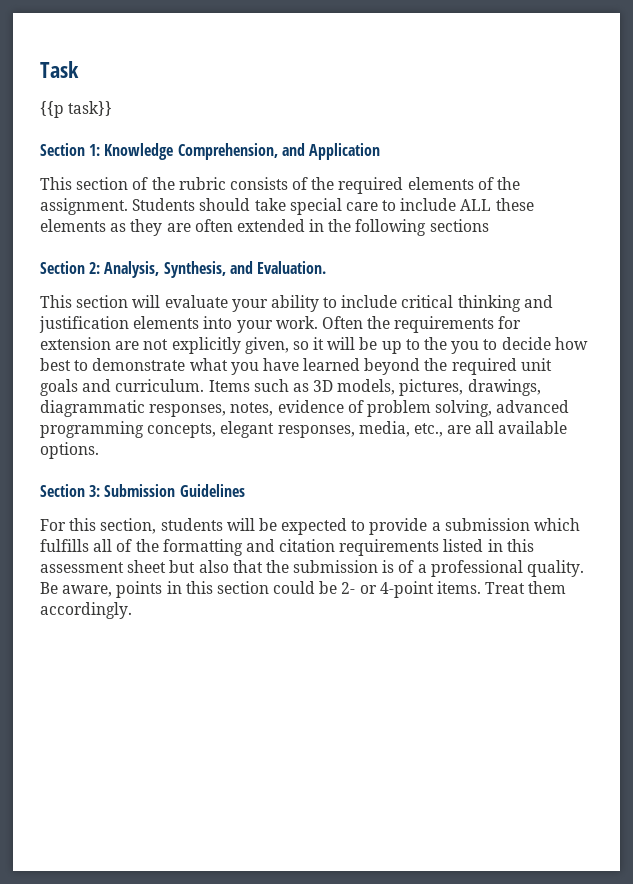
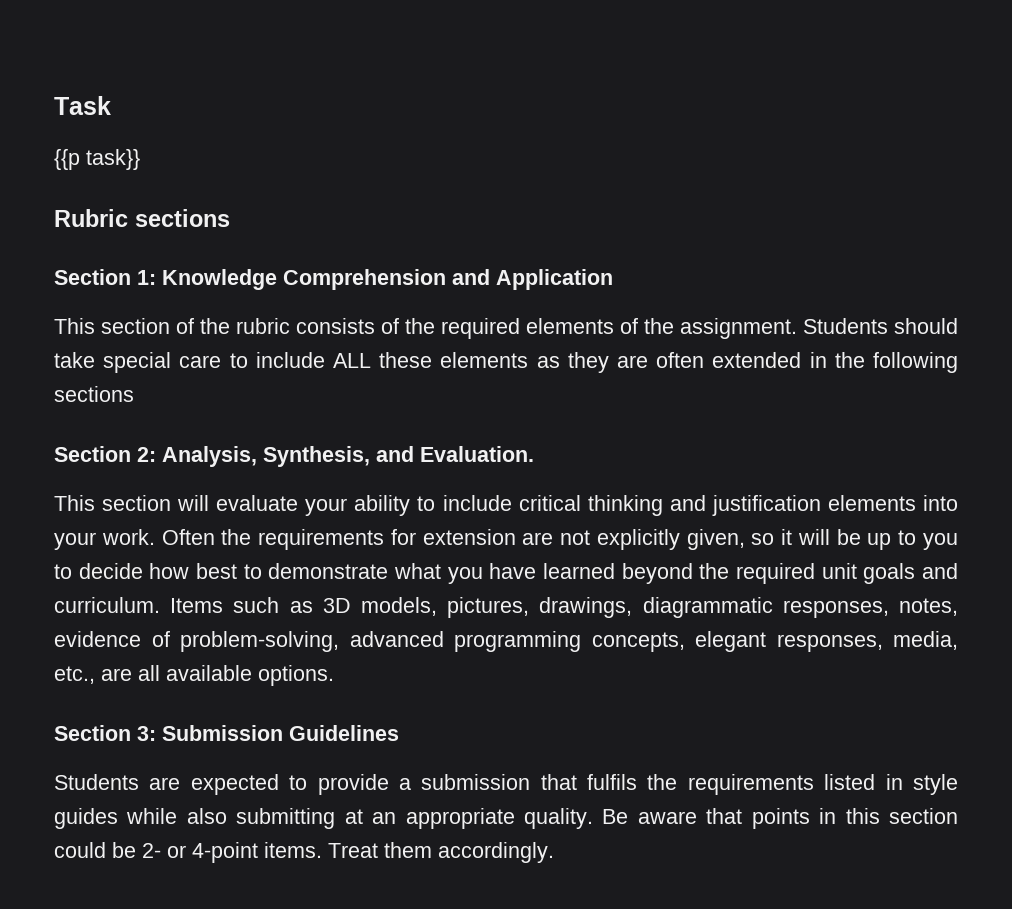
(113, 108) none -> [54,209,230,227] // Rubric sections
[177,143,278,160] Comprehension, -> [283,269,446,290] Comprehension
[424,337,448,350] the -> (917, 537) none
[366,400,493,417] problem solving, -> [180,631,339,652] problem-solving,
[40,518,277,534] For this section, students will be -> [54,774,181,790] Students are
[534,518,581,531] [40,539,534,556] [40,560,585,577] [40,582,113,597] which fulfills all of the formatting and citation requirements listed in this assessment sheet but also that the submission is of a professional quality. Be aware, -> [540,774,958,795] [54,808,743,829] that fulfils the requirements listed in style guides while also submitting at an appropriate quality. Be aware that

